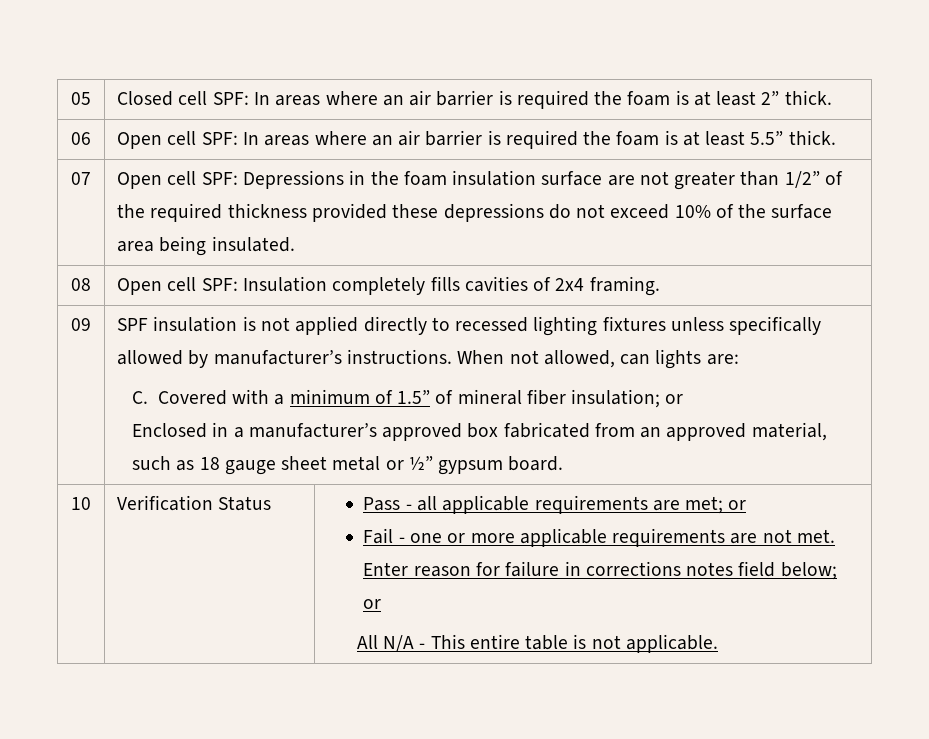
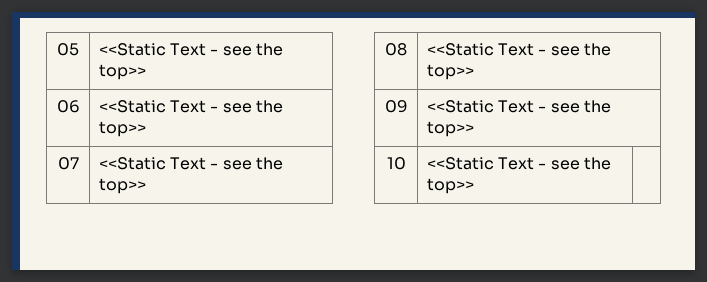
[117,90,832,109] [71,132,91,145] [117,130,836,149] [71,172,91,185] [117,170,843,190] [117,203,833,222] [117,236,295,256] [71,278,91,291] [117,276,660,296] [71,318,91,331] [117,316,822,336] [117,349,739,369] [132,389,684,408] [132,422,827,441] [132,456,564,475] [71,497,91,510] [117,495,272,511] [363,495,747,514] [363,528,835,547] [363,561,837,580] [363,599,382,609] [356,634,718,653] Closed cell SPF: In areas where an air barrier is required the foam is at least 2” thick. // 06 | Open cell SPF: In areas where an air barrier is required the foam is at least 5.5” thick. // 07 | Open cell SPF: Depressions in the foam insulation surface are not greater than 1/2” of the required thickness provided these depressions do not exceed 10% of the surface area being insulated. // 08 | Open cell SPF: Insulation completely fills cavities of 2x4 framing. // 09 | SPF insulation is not applied directly to recessed lighting fixtures unless specifically allowed by manufacturer’s instructions. When not allowed, can lights are: // C. Covered with a minimum of 1.5” of mineral fiber insulation; or // Enclosed in a manufacturer’s approved box fabricated from an approved material, such as 18 gauge sheet metal or ½” gypsum board. // 10 | Verification Status | Pass - all applicable requirements are met; or // Fail - one or more applicable requirements are not met. Enter reason for failure in corrections notes field below; or // All N/A - This entire table is not applicable. -> [98,43,284,56] [98,64,146,80] [56,100,80,113] [98,100,284,113] [98,121,146,137] [57,157,79,170] [98,157,284,170] [98,178,146,194] [385,43,407,56] [426,43,612,56] [426,64,474,80] [384,100,408,113] [426,100,612,113] [426,121,474,137] [386,157,406,170] [426,157,612,170] [426,178,474,194] <<Static Text - see the top>> // 06 | <<Static Text - see the top>> // 07 | <<Static Text - see the top>> // 08 | <<Static Text - see the top>> // 09 | <<Static Text - see the top>> // 10 | <<Static Text - see the top>> |

